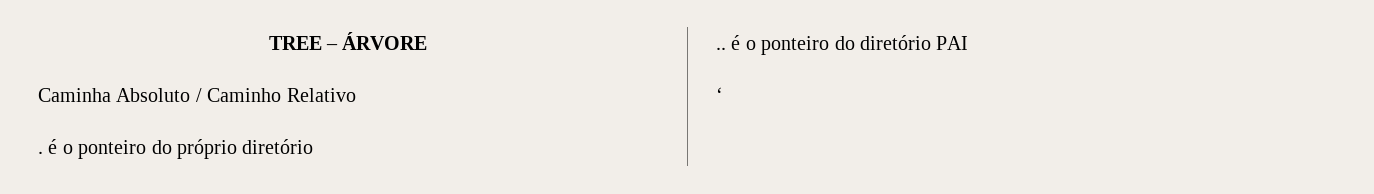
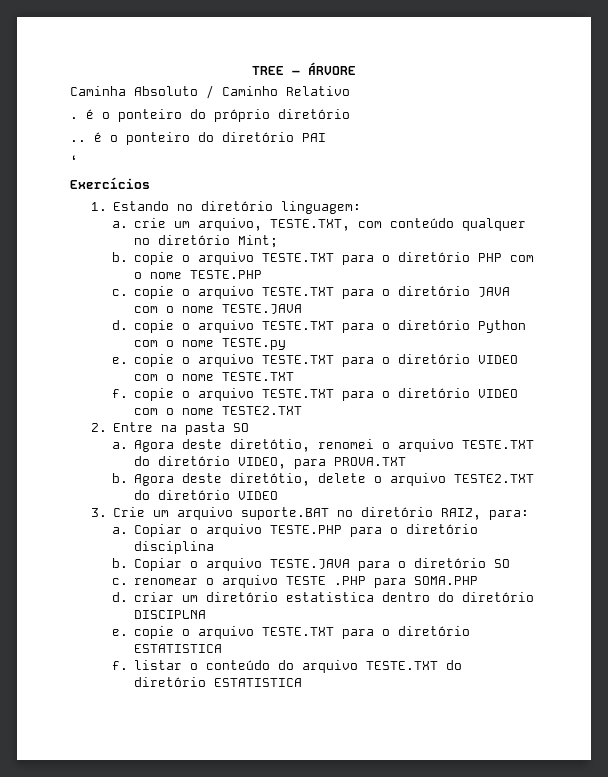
(723, 94) none -> [70,177,150,189] [90,201,362,214] [111,218,527,231] [134,235,279,248] [111,252,535,265] [134,270,263,279] [111,286,511,299] [134,304,303,314] [111,320,527,333] [134,338,287,350] [111,354,519,367] [134,372,295,381] [111,388,519,401] [134,406,303,415] [90,422,250,435] [111,439,535,452] [134,456,407,469] [111,473,535,486] [134,490,279,500] [90,507,530,520] [111,524,479,537] [134,541,215,554] [111,558,511,571] [111,575,479,588] [111,592,535,602] [134,610,207,619] [111,626,471,639] [134,644,223,653] [111,660,463,673] [134,677,303,687] // Exercícios // 1. Estando no diretório linguagem: // a. crie um arquivo, TESTE.TXT, com conteúdo qualquer no diretório Mint; // b. copie o arquivo TESTE.TXT para o diretório PHP com o nome TESTE.PHP // c. copie o arquivo TESTE.TXT para o diretório JAVA com o nome TESTE.JAVA // d. copie o arquivo TESTE.TXT para o diretório Python com o nome TESTE.py // e. copie o arquivo TESTE.TXT para o diretório VIDEO com o nome TESTE.TXT // f. copie o arquivo TESTE.TXT para o diretório VIDEO com o nome TESTE2.TXT // 2. Entre na pasta SO // a. Agora deste diretótio, renomei o arquivo TESTE.TXT do diretório VIDEO, para PROVA.TXT // b. Agora deste diretótio, delete o arquivo TESTE2.TXT do diretório VIDEO // 3. Crie um arquivo suporte.BAT no diretório RAIZ, para: // a. Copiar o arquivo TESTE.PHP para o diretório disciplina // b. Copiar o arquivo TESTE.JAVA para o diretório SO // c. renomear o arquivo TESTE .PHP para SOMA.PHP // d. criar um diretório estatistica dentro do diretório DISCIPLNA // e. copie o arquivo TESTE.TXT para o diretório ESTATISTICA // f. listar o conteúdo do arquivo TESTE.TXT do diretório ESTATISTICA

